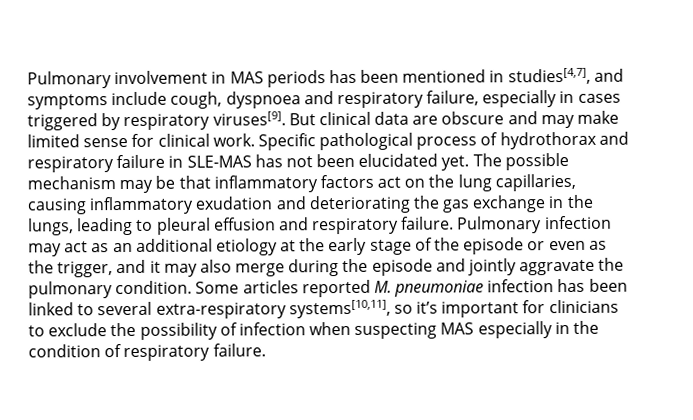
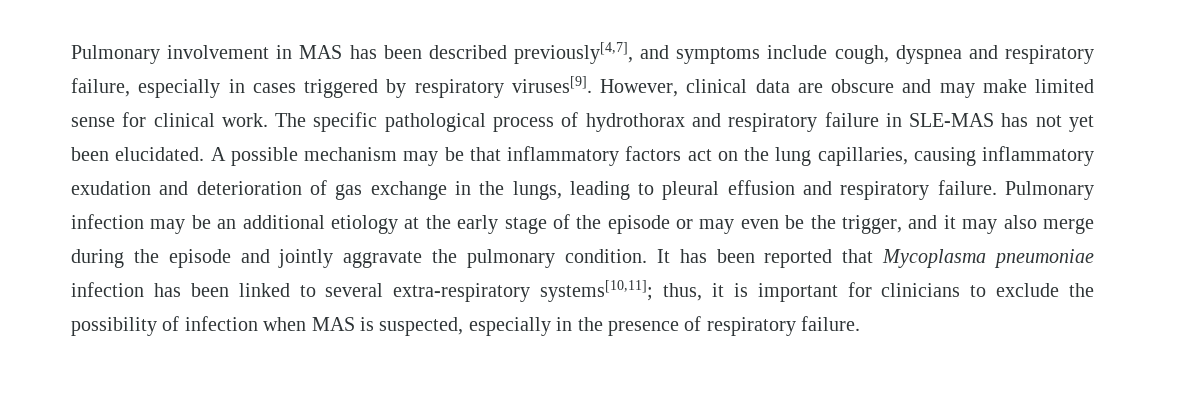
[266,67,591,88] periods has been mentioned in studies[4,7], -> [349,42,634,64] has been described previously[4,7],
[225,91,301,109] dyspnoea -> [895,45,962,64] dyspnea
[288,113,316,126] But -> [600,79,678,97] However,
[257,133,316,151] Specific -> [275,112,378,132] The specific
[316,153,502,171] been elucidated yet. The -> [1068,115,1094,132] [71,147,226,161] yet been elucidated. A
[308,195,439,214] deteriorating the -> [196,180,327,195] deterioration of
[64,241,110,253] act as -> [191,215,211,229] be
[548,240,607,251] even as -> [699,215,805,234] may even be
[195,279,392,298] Some articles reported M. -> [656,249,987,268] It has been reported that Mycoplasma
[288,299,439,319] systems[10,11], so it’s -> [540,280,748,302] systems[10,11]; thus, it is
[354,322,475,339] suspecting MAS -> [311,317,464,336] MAS is suspected,
[28,344,101,358] condition -> [607,321,679,336] presence

